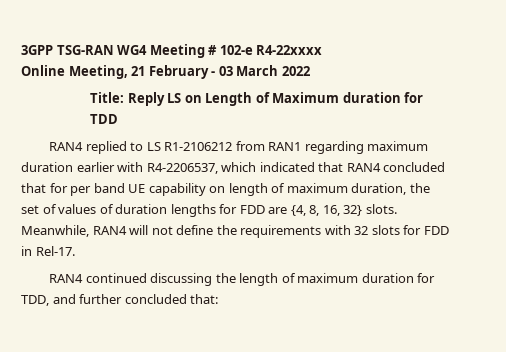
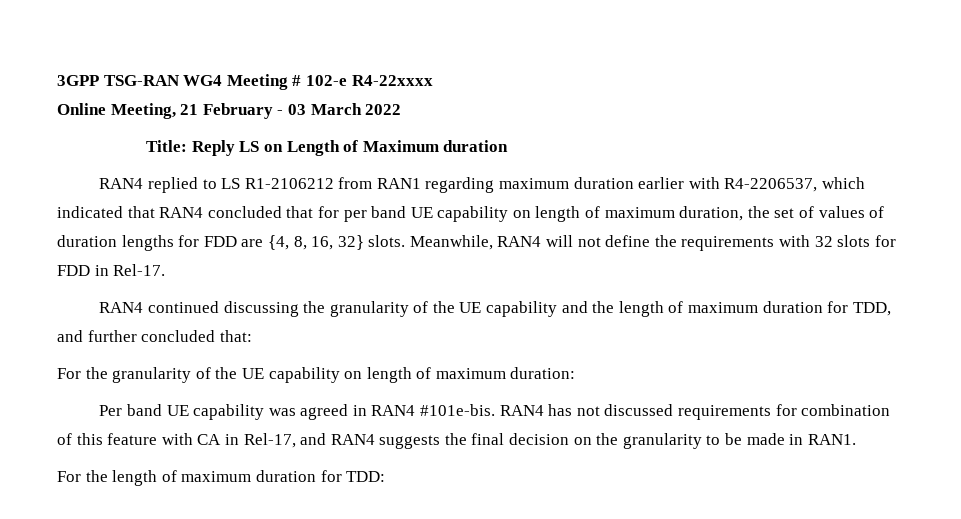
[404,92,424,103] [90,114,119,124] for TDD -> (509, 146) none
(236, 278) none -> [329,301,615,317] granularity of the UE capability and the
(219, 299) none -> [57,367,576,383] [99,404,891,420] [57,433,856,449] [57,470,386,486] // For the granularity of the UE capability on length of maximum duration: // Per band UE capability was agreed in RAN4 #101e-bis. RAN4 has not discussed requirements for combination of this feature with CA in Rel-17, and RAN4 suggests the final decision on the granularity to be made in RAN1. // For the length of maximum duration for TDD:

